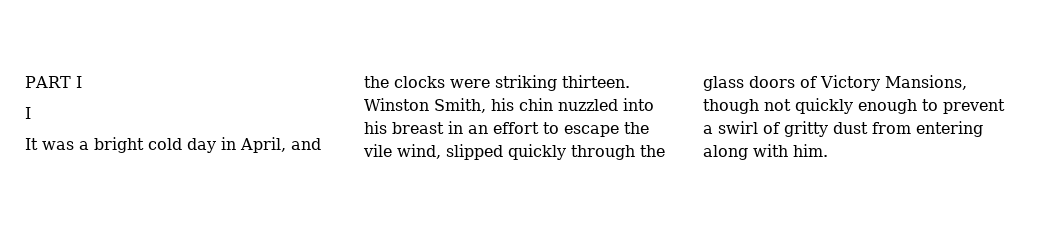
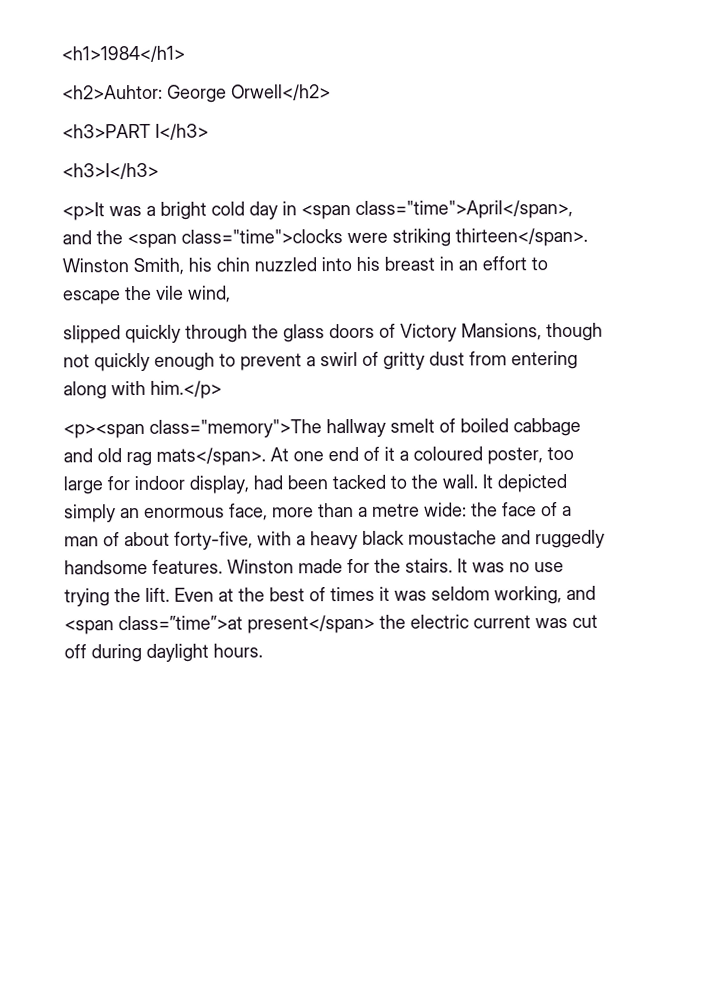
[25,76,82,88] [25,107,31,119] [25,138,38,150] PART I // I // It -> [61,45,185,63] [62,84,331,103] [62,123,209,140] [62,162,159,180] [62,202,105,221] <h1>1984</h1> // <h2>Auhtor: George Orwell</h2> // <h3>PART I</h3> // <h3>I</h3> // <p>It
[240,137,321,153] [364,76,445,88] April, and the clocks -> [301,199,573,220] [62,229,343,249] <span class="time">April</span>, and the <span class="time">clocks
[562,75,630,88] thirteen. -> [455,227,588,247] thirteen</span>.
(441, 151) none -> (231, 294) //
[793,144,828,157] him. -> [150,380,222,399] [63,417,581,439] [63,446,574,467] [63,473,567,495] [64,502,572,523] [64,529,605,550] [64,558,564,575] [64,585,596,607] [64,614,598,635] [64,643,263,663] him.</p> // <p><span class="memory">The hallway smelt of boiled cabbage and old rag mats</span>. At one end of it a coloured poster, too large for indoor display, had been tacked to the wall. It depicted simply an enormous face, more than a metre wide: the face of a man of about forty-five, with a heavy black moustache and ruggedly handsome features. Winston made for the stairs. It was no use trying the lift. Even at the best of times it was seldom working, and <span class=”time”>at present</span> the electric current was cut off during daylight hours.

